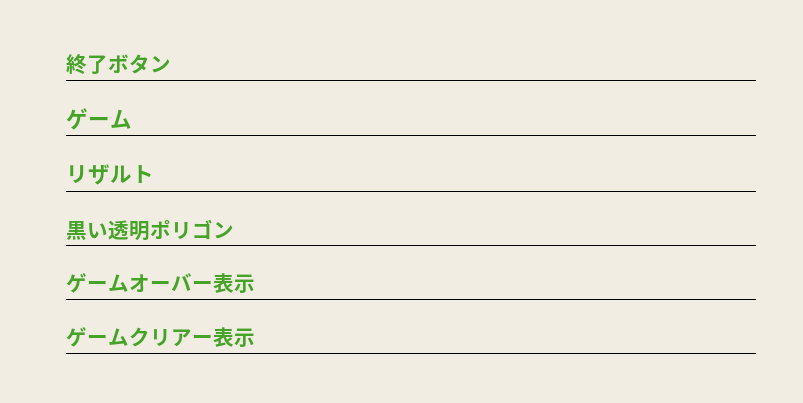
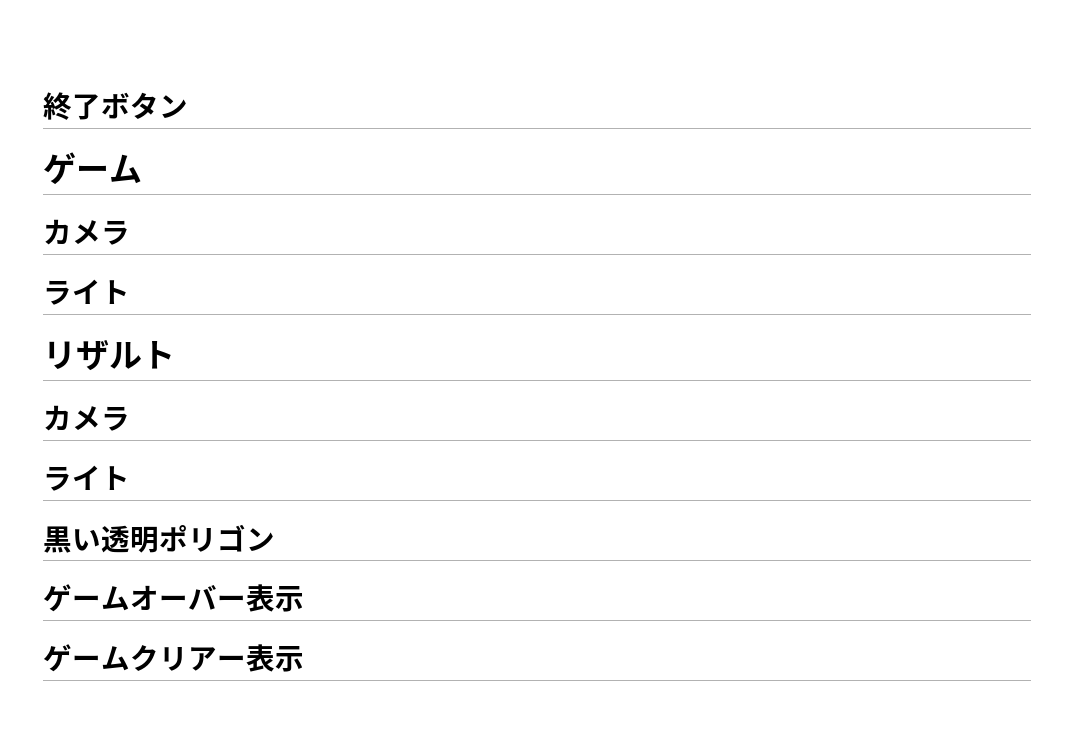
(132, 119) none -> [43,219,130,245] [43,279,130,305] // カメラ // ライト
(154, 174) none -> [43,405,130,431] [43,465,130,491] // カメラ // ライト

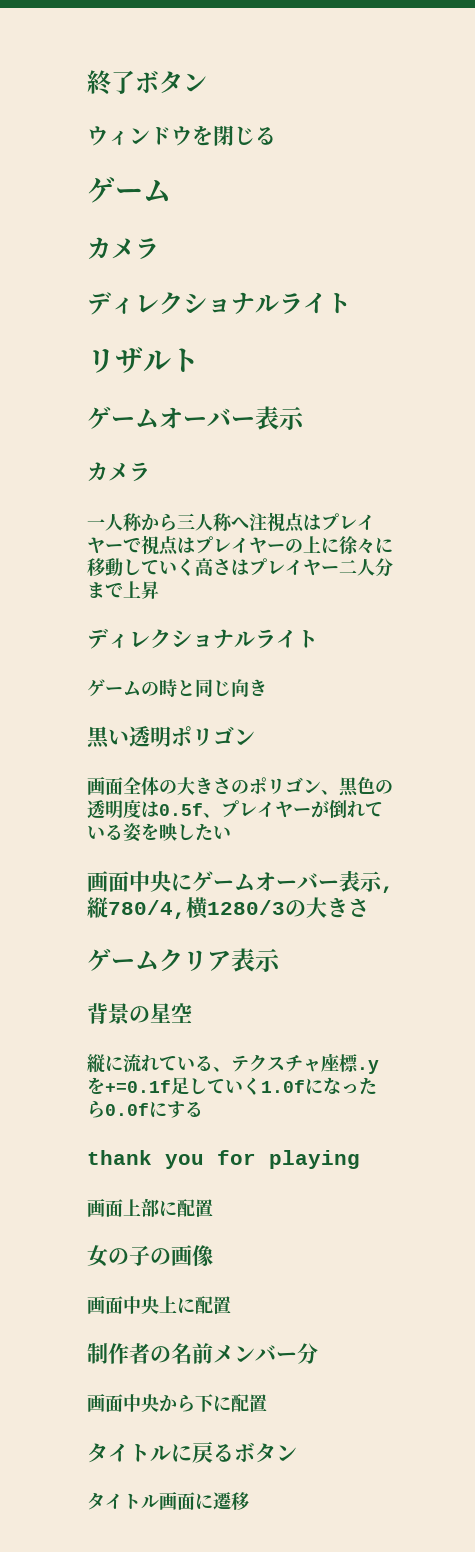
(188, 106) none -> [87,125,276,146] // ウィンドウを閉じる
(130, 232) none -> [87,292,279,315] ディレクショナル
[43,405,130,431] [43,465,130,491] [43,524,275,553] [43,584,304,612] // カメラ // ライト // 黒い透明ポリゴン // ゲームオーバー表示 -> [87,406,305,430] [87,462,150,482] [87,512,375,533] [87,535,393,556] [87,558,393,577] [87,581,159,599] [87,628,318,649] [87,679,267,697] [87,726,255,749] [87,777,393,797] [87,800,383,819] [87,823,231,842] [87,870,394,893] [87,897,369,919] // ゲームオーバー表示 // カメラ // 一人称から三人称へ注視点はプレイヤーで視点はプレイヤーの上に徐々に移動していく高さはプレイヤー二人分まで上昇 // ディレクショナルライト // ゲームの時と同じ向き // 黒い透明ポリゴン // 画面全体の大きさのポリゴン、黒色の透明度は0.5f、プレイヤーが倒れている姿を映したい // 画面中央にゲームオーバー表示,縦780/4,横1280/3の大きさ
[217,644,304,672] ー表示 -> [231,948,281,972] [87,1003,192,1025] [87,1054,379,1074] [87,1077,377,1095] [87,1100,203,1118] [87,1150,360,1169] [87,1198,213,1217] [87,1245,213,1267] [87,1296,231,1314] [87,1343,318,1364] [87,1394,267,1412] [87,1441,297,1463] [87,1492,249,1510] 表示 // 背景の星空 // 縦に流れている、テクスチャ座標.yを+=0.1f足していく1.0fになったら0.0fにする // thank you for playing // 画面上部に配置 // 女の子の画像 // 画面中央上に配置 // 制作者の名前メンバー分 // 画面中央から下に配置 // タイトルに戻るボタン // タイトル画面に遷移

